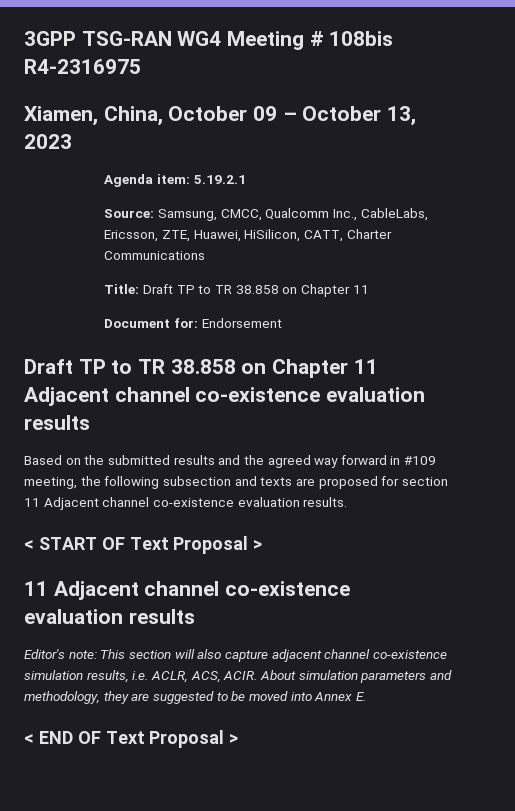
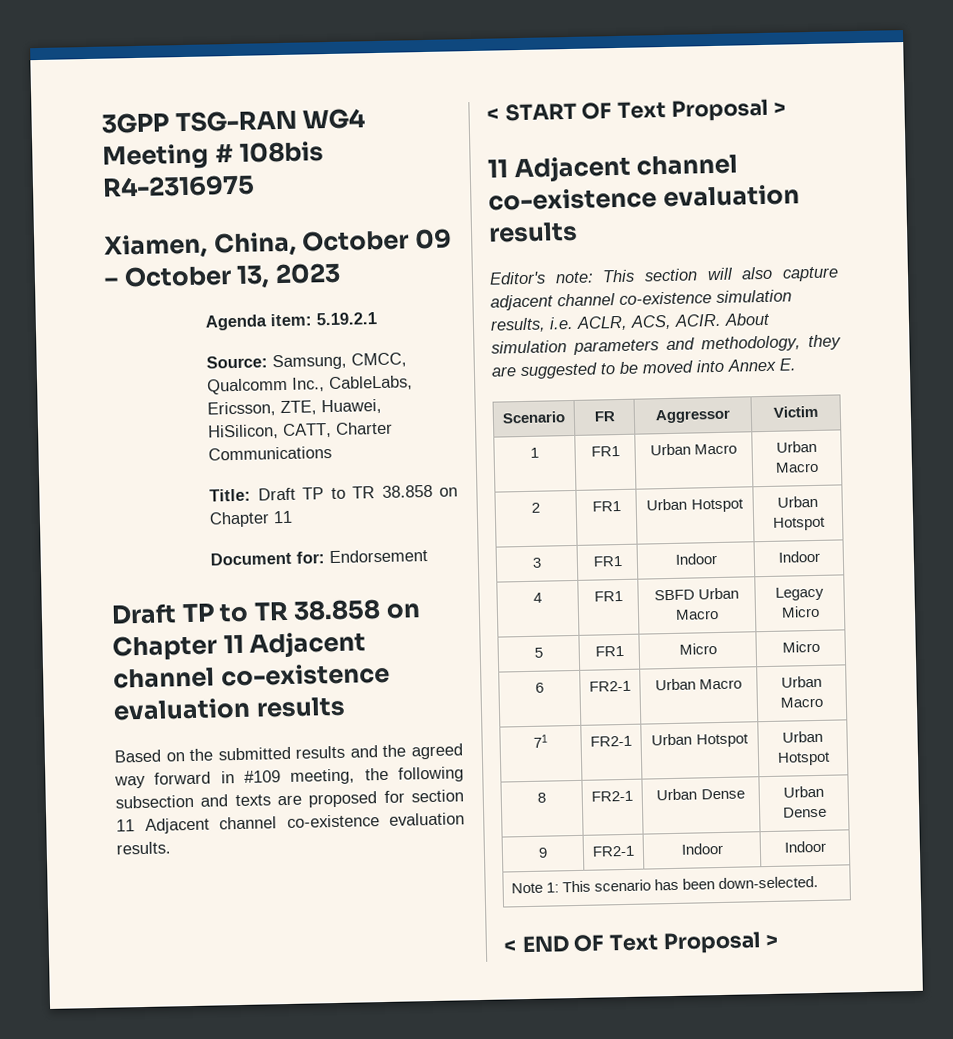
(366, 696) none -> [502,411,565,424] [593,411,615,422] [655,408,731,424] [773,405,818,418] [530,447,539,458] [590,446,620,457] [649,443,738,456] [776,440,817,453] [775,461,819,473] [531,502,540,513] [591,501,621,512] [646,498,744,513] [777,495,818,508] [772,516,826,531] [532,557,542,568] [592,555,622,567] [674,553,717,565] [777,550,820,563] [533,592,542,603] [593,590,623,602] [653,587,740,601] [675,609,719,620] [775,586,824,601] [780,605,820,618] [534,647,543,658] [594,645,624,657] [678,643,717,655] [781,640,820,653] [535,682,544,693] [589,680,631,692] [654,678,743,691] [781,675,822,688] [780,696,823,708] [533,734,548,748] [590,735,632,747] [651,733,749,748] [782,730,823,743] [776,751,831,766] [537,792,546,803] [591,790,633,802] [656,788,745,801] [783,785,824,798] [782,806,827,818] [538,847,548,858] [592,845,635,857] [680,842,723,855] [783,840,826,853] [511,875,819,894] // Scenario | FR | Aggressor | Victim // 1 | FR1 | Urban Macro | Urban Macro // 2 | FR1 | Urban Hotspot | Urban Hotspot // 3 | FR1 | Indoor | Indoor // 4 | FR1 | SBFD Urban Macro | Legacy Micro // 5 | FR1 | Micro | Micro // 6 | FR2-1 | Urban Macro | Urban Macro // 71 | FR2-1 | Urban Hotspot | Urban Hotspot // 8 | FR2-1 | Urban Dense | Urban Dense // 9 | FR2-1 | Indoor | Indoor // Note 1: This scenario has been down-selected.

